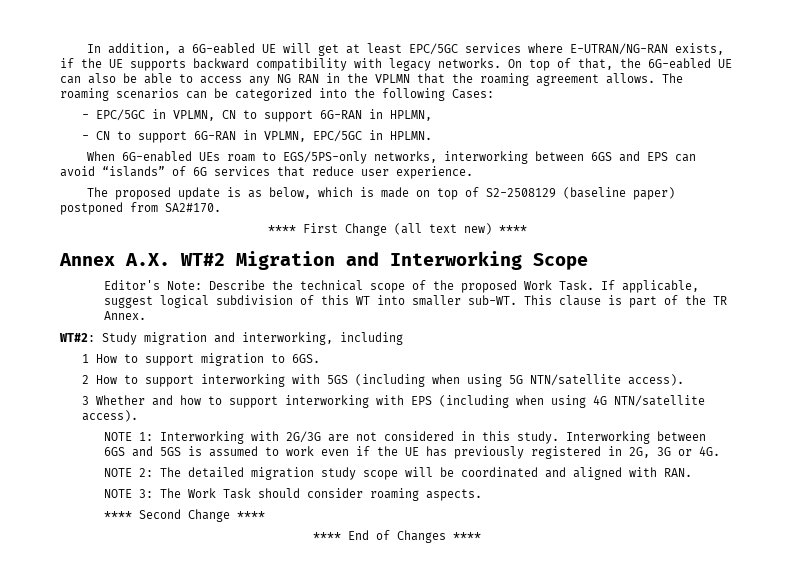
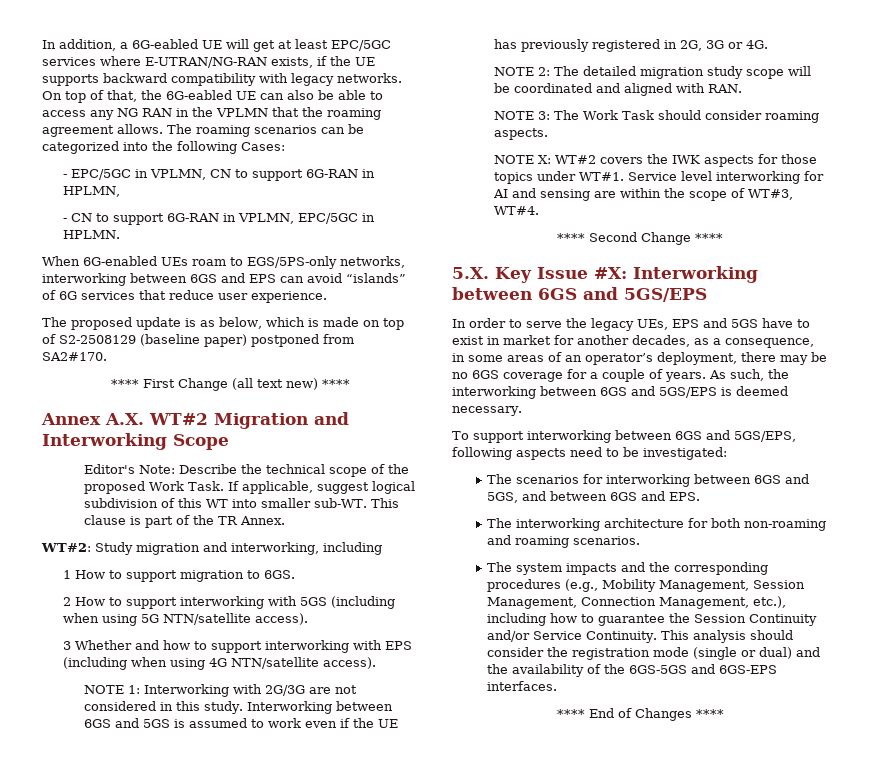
[104,509,266,522] **** Second Change **** -> [494,154,818,167] [494,171,825,184] [493,188,794,201] [494,206,540,215] [557,232,723,245] [452,266,758,283] [452,287,707,302] [452,318,810,331] [452,335,814,348] [452,352,827,365] [452,369,789,382] [452,386,788,399] [452,406,522,416] [452,430,796,443] [452,447,727,460] [487,474,810,487] [487,491,701,503] [487,518,827,531] [487,535,641,548] [487,562,769,575] [487,579,806,592] [487,596,787,609] [487,613,818,626] [487,630,794,643] [487,647,821,660] [487,664,778,677] [487,681,558,691] NOTE X: WT#2 covers the IWK aspects for those topics under WT#1. Service level interworking for AI and sensing are within the scope of WT#3, WT#4. // **** Second Change **** // 5.X. Key Issue #X: Interworking between 6GS and 5GS/EPS // In order to serve the legacy UEs, EPS and 5GS have to exist in market for another decades, as a consequence, in some areas of an operator’s deployment, there may be no 6GS coverage for a couple of years. As such, the interworking between 6GS and 5GS/EPS is deemed necessary. // To support interworking between 6GS and 5GS/EPS, following aspects need to be investigated: // The scenarios for interworking between 6GS and 5GS, and between 6GS and EPS. // The interworking architecture for both non-roaming and roaming scenarios. // The system impacts and the corresponding procedures (e.g., Mobility Management, Session Management, Connection Management, etc.), including how to guarantee the Session Continuity and/or Service Continuity. This analysis should consider the registration mode (single or dual) and the availability of the 6GS-5GS and 6GS-EPS interfaces.

